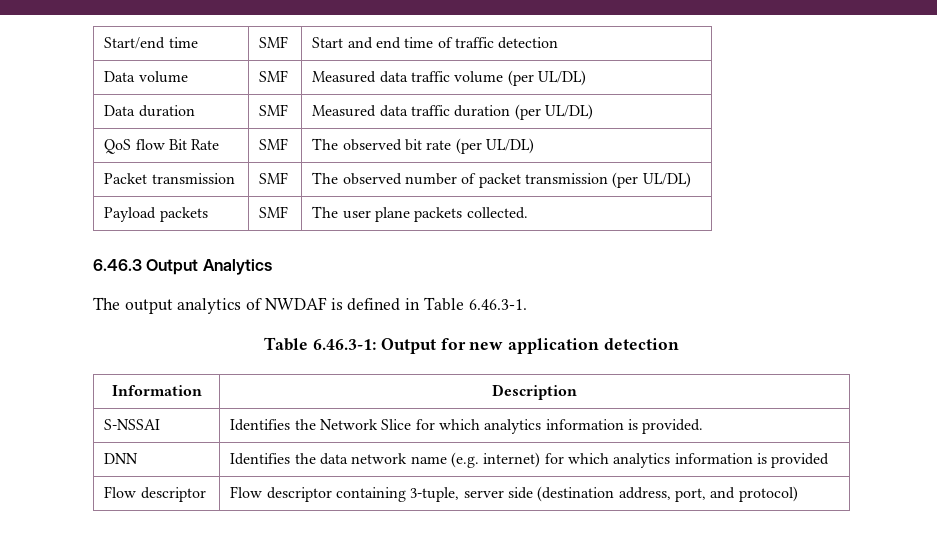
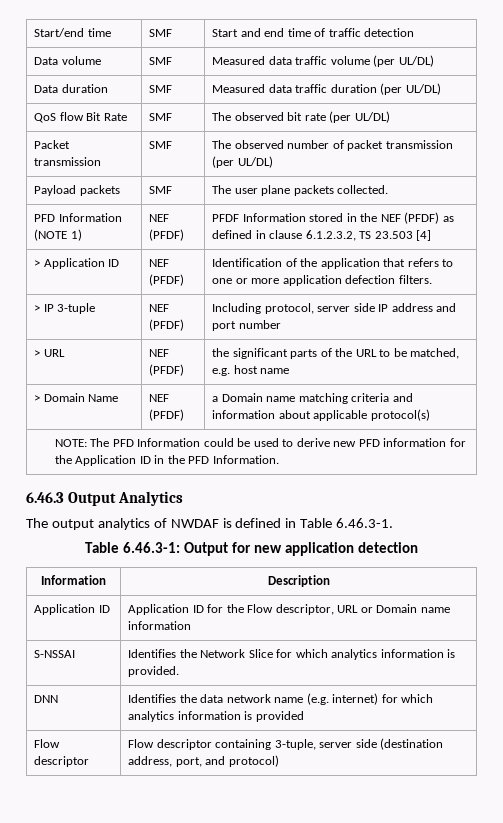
(528, 213) none -> [34,213,122,222] [34,229,82,241] [149,214,170,222] [149,229,185,241] [212,212,454,224] [212,230,432,241] [34,258,120,269] [149,259,170,267] [149,274,185,286] [212,258,454,269] [212,275,432,286] [34,303,96,314] [149,304,170,312] [149,319,185,331] [212,303,457,314] [212,320,281,331] [34,349,65,357] [149,349,170,357] [149,364,185,376] [212,348,460,359] [212,365,290,376] [34,393,119,402] [149,394,170,402] [149,409,185,421] [212,393,413,404] [212,409,430,421] [54,438,466,447] [54,455,279,466] // PFD Information (NOTE 1) | NEF (PFDF) | PFDF Information stored in the NEF (PFDF) as defined in clause 6.1.2.3.2, TS 23.503 [4] // > Application ID | NEF (PFDF) | Identification of the application that refers to one or more application defection filters. // > IP 3-tuple | NEF (PFDF) | Including protocol, server side IP address and port number // > URL | NEF (PFDF) | the significant parts of the URL to be matched, e.g. host name // > Domain Name | NEF (PFDF) | a Domain name matching criteria and information about applicable protocol(s) // NOTE: The PFD Information could be used to derive new PFD information for the Application ID in the PFD Information.
(577, 392) none -> [34,604,110,615] [128,604,450,615] [128,621,192,630] // Application ID | Application ID for the Flow descriptor, URL or Domain name information

